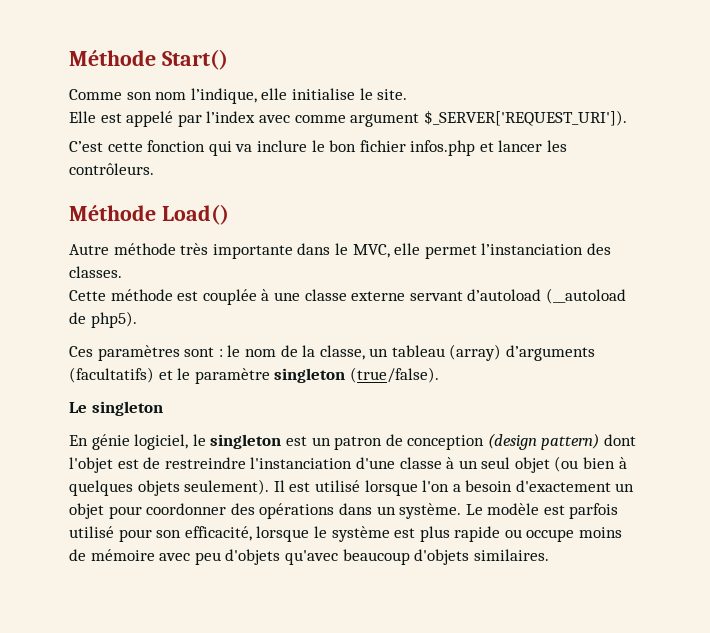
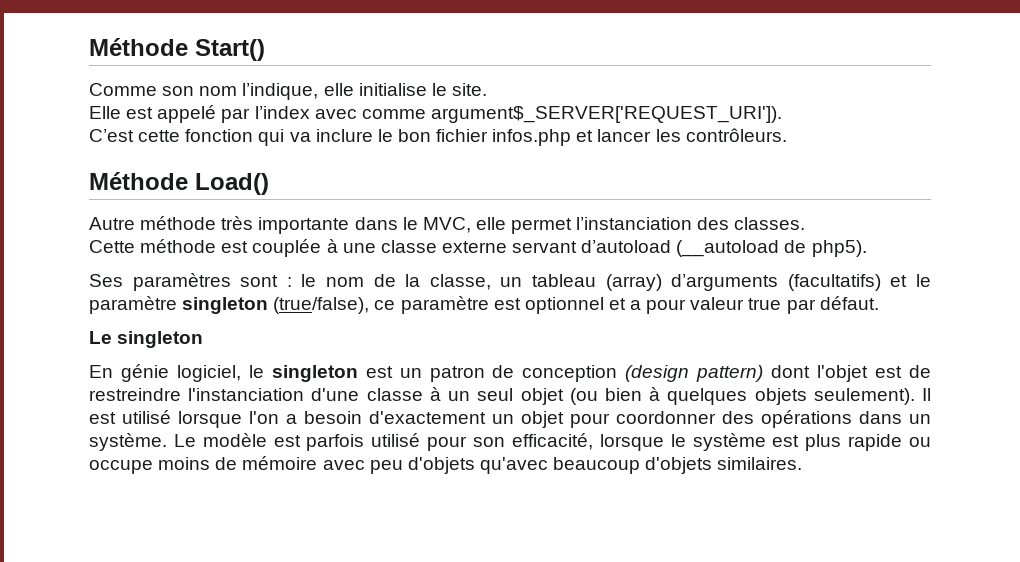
[350,110,627,127] argument $_SERVER['REQUEST_URI']). -> [430,106,782,123] argument$_SERVER['REQUEST_URI']).
[69,346,93,357] Ces -> [89,274,123,287] Ses
[349,367,439,383] (true/false). -> [273,296,879,314] (true/false), ce paramètre est optionnel et a pour valeur true par défaut.

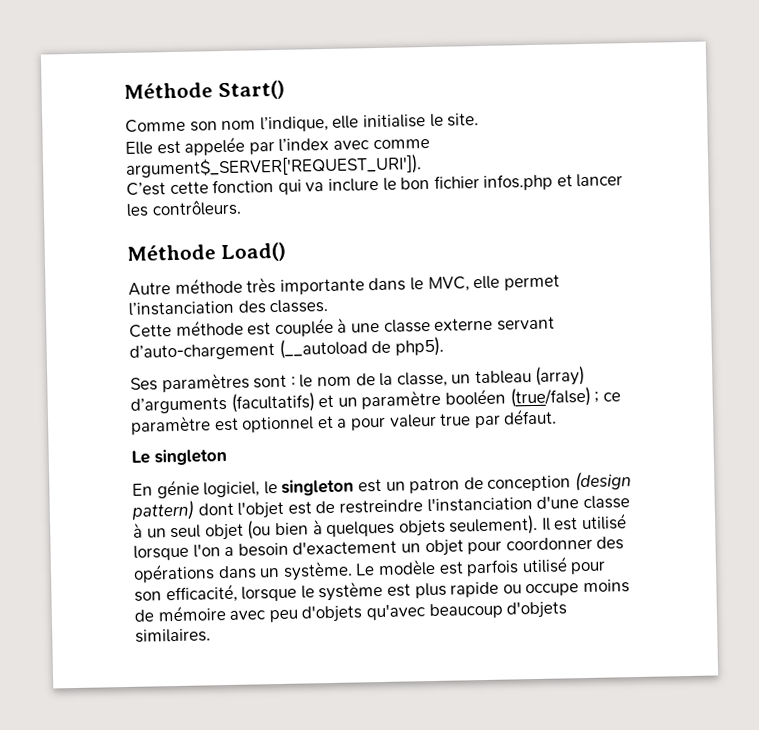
[157,105,217,123] appelé -> [184,136,246,156] appelée
[581,240,672,253] d’autoload -> [129,343,275,361] d’auto-chargement
[916,274,932,287] [89,296,370,314] le paramètre singleton (true/false), -> [337,386,600,410] un paramètre booléen (true/false) ;

